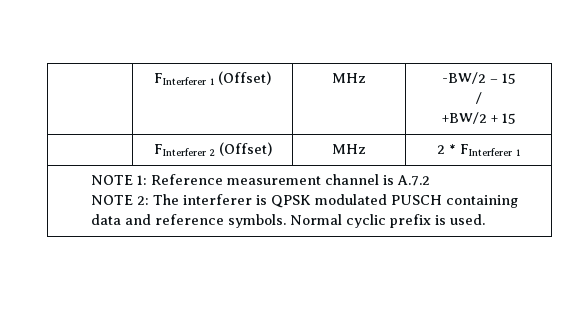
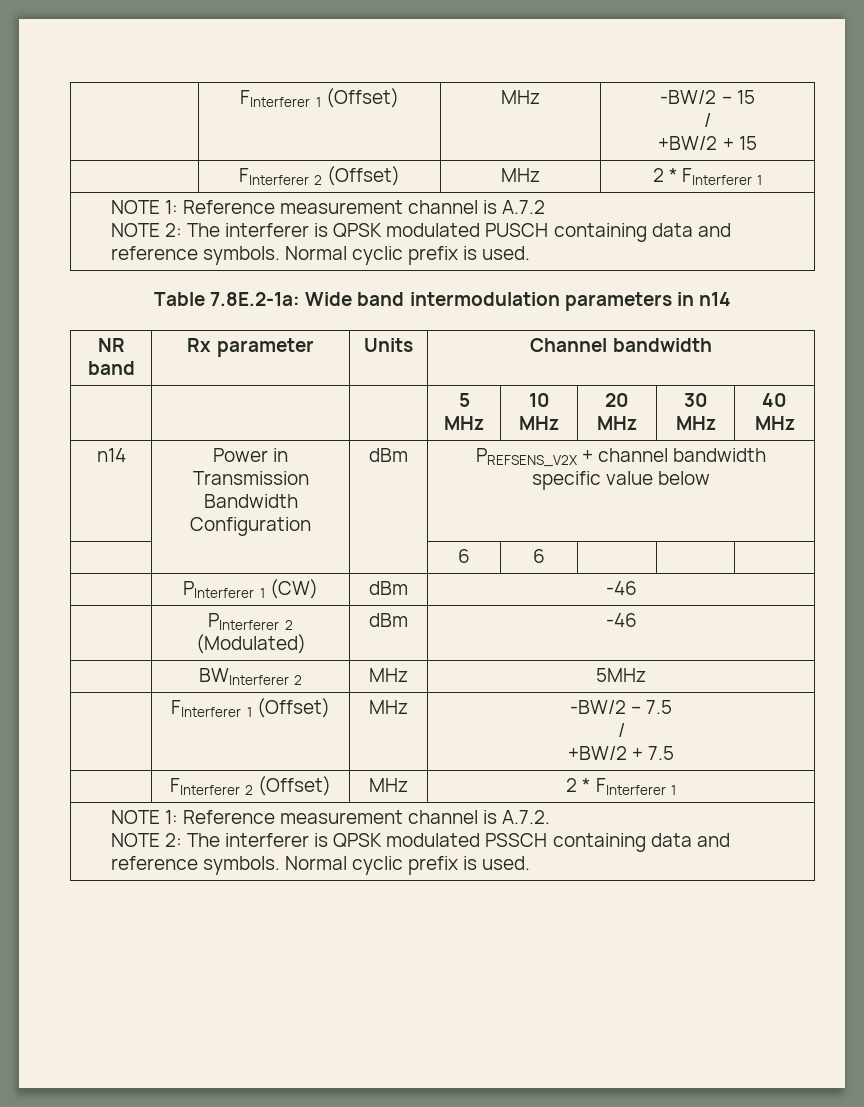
(485, 219) none -> [154,292,731,311] [97,338,125,352] [87,361,135,375] [187,338,314,357] [364,338,413,352] [530,338,712,352] [458,393,470,407] [444,416,484,430] [528,393,550,407] [519,416,559,430] [605,393,629,407] [597,416,637,430] [683,393,708,407] [675,416,716,430] [762,393,787,407] [754,416,795,430] [96,448,126,462] [212,448,289,462] [192,471,309,485] [203,494,298,508] [190,517,311,536] [369,448,408,462] [475,448,767,467] [531,471,711,490] [458,549,470,563] [533,549,545,563] [183,579,318,599] [369,581,408,595] [605,581,637,595] [208,613,293,630] [195,634,306,654] [369,613,408,627] [605,613,637,627] [198,668,303,685] [369,668,408,682] [596,668,646,682] [171,698,330,718] [369,700,408,714] [569,700,673,714] [617,723,625,737] [567,746,675,760] [169,776,332,796] [369,778,408,792] [566,778,676,795] [110,810,551,824] [110,833,730,852] [110,856,531,875] // Table 7.8E.2-1a: Wide band intermodulation parameters in n14 // NR band | Rx parameter | Units | Channel bandwidth // | | | 5 MHz | 10 MHz | 20 MHz | 30 MHz | 40 MHz // n14 | Power in Transmission Bandwidth Configuration | dBm | PREFSENS_V2X + channel bandwidth specific value below // | | | 6 | 6 | | | // | PInterferer 1 (CW) | dBm | -46 // | PInterferer 2 (Modulated) | dBm | -46 // | BWInterferer 2 | MHz | 5MHz // | FInterferer 1 (Offset) | MHz | -BW/2 – 7.5 // / // +BW/2 + 7.5 // | FInterferer 2 (Offset) | MHz | 2 * FInterferer 1 // NOTE 1: Reference measurement channel is A.7.2. // NOTE 2: The interferer is QPSK modulated PSSCH containing data and reference symbols. Normal cyclic prefix is used.

